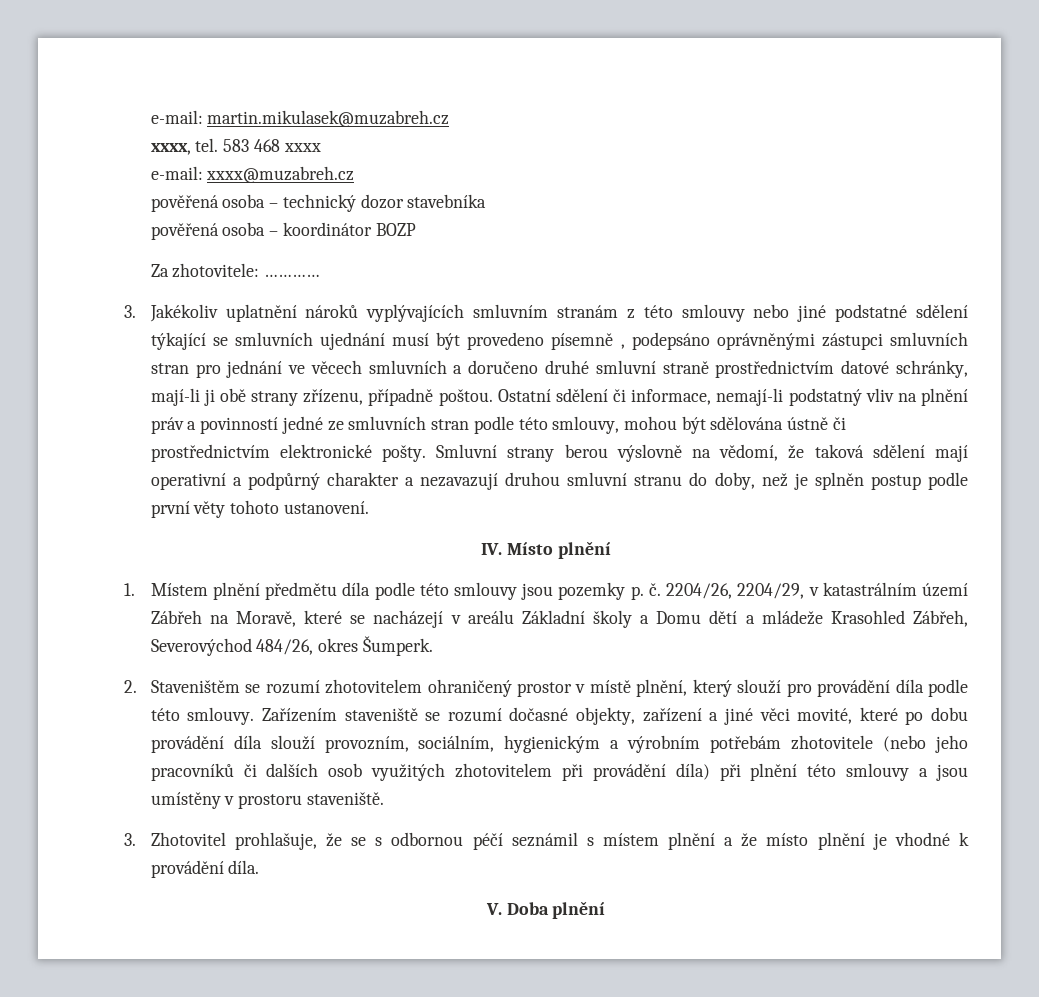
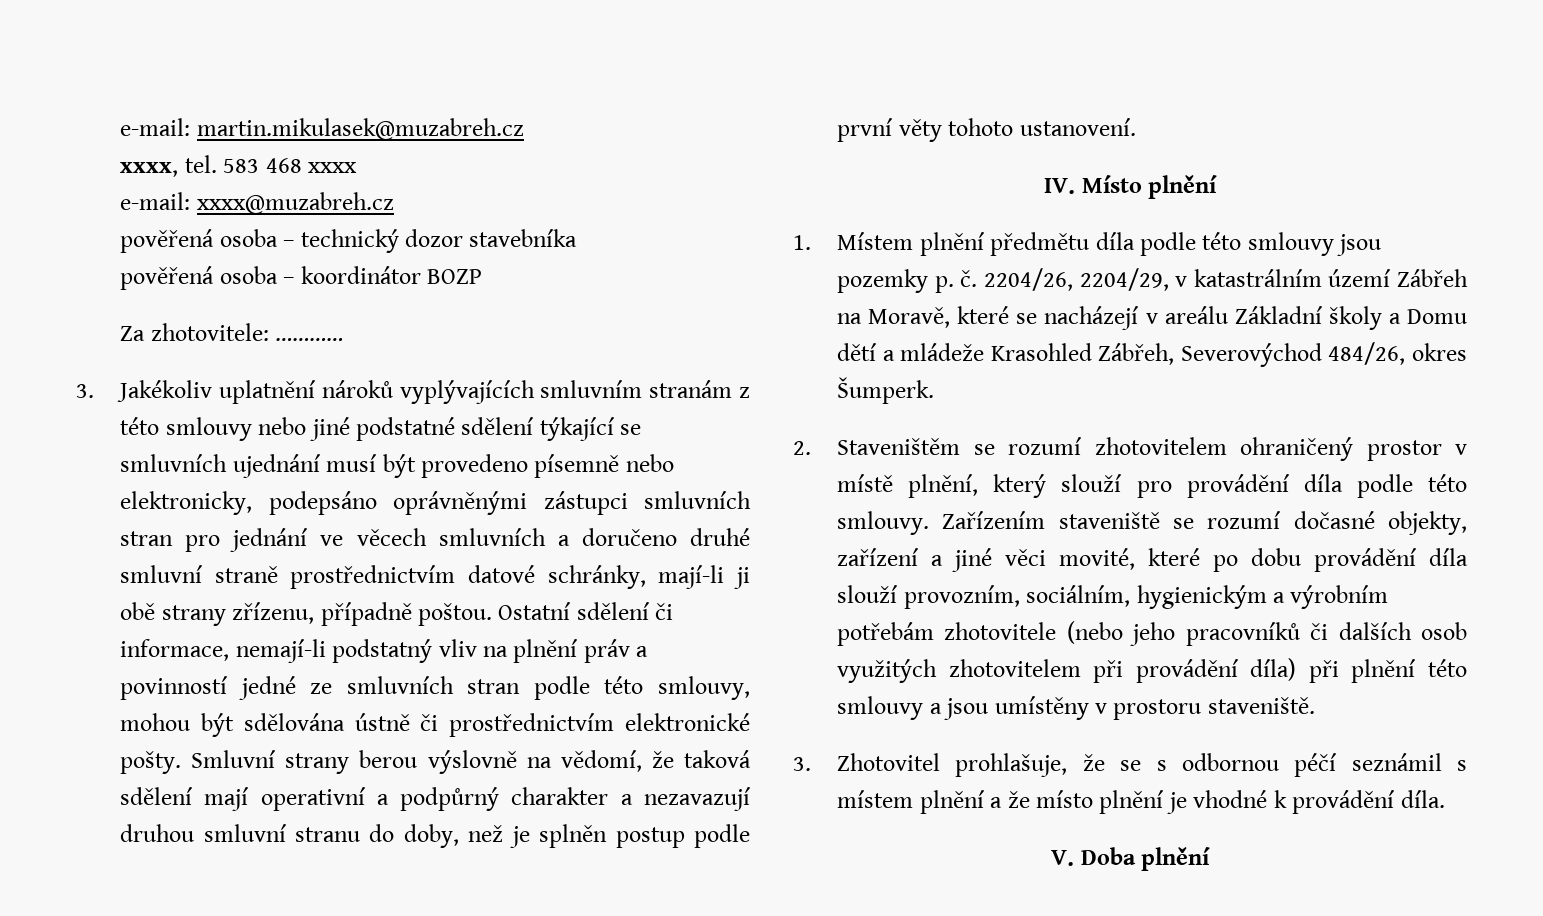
[620,344,625,349] , -> [625,454,674,472] [120,491,253,515] nebo elektronicky,

